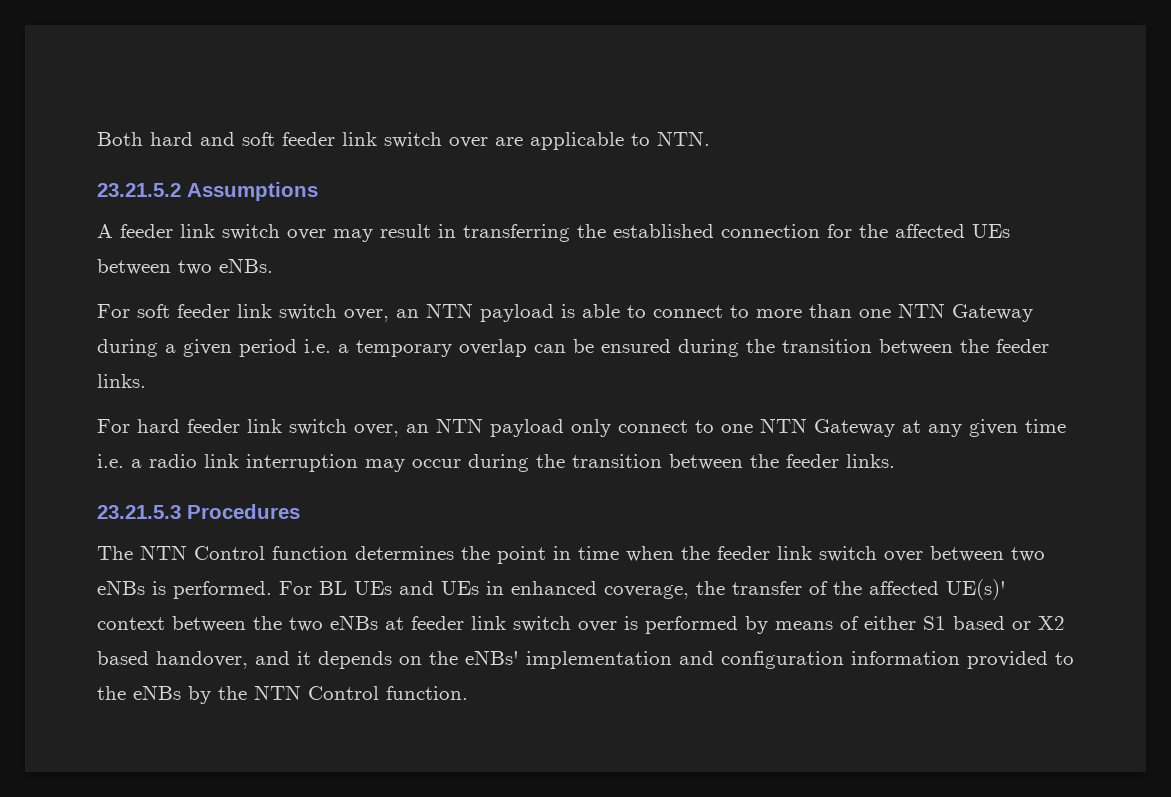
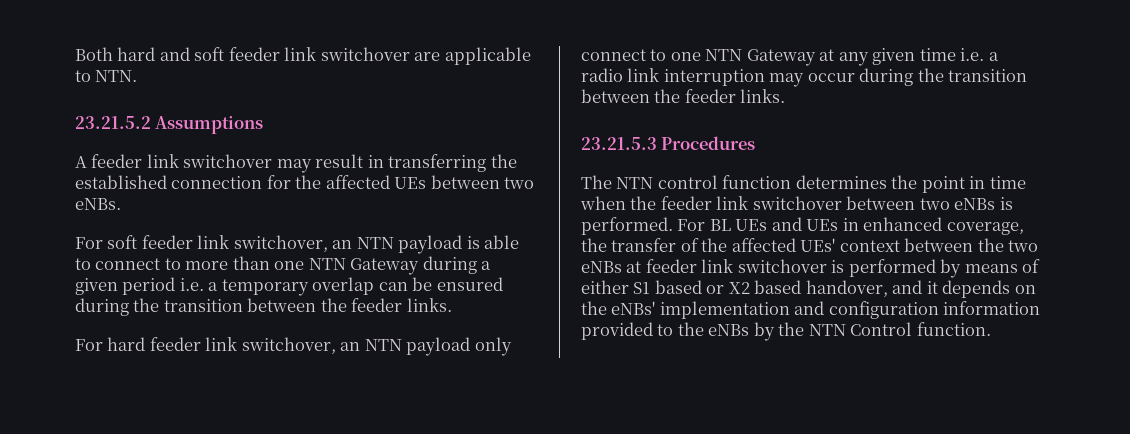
[384,132,488,148] switch over -> [320,47,410,61] switchover
[222,224,326,240] switch over -> [183,154,273,168] switchover
[279,304,389,322] switch over, -> [233,235,328,252] switchover,
[289,419,399,437] switch over, -> [241,337,336,354] switchover,
[194,546,265,560] Control -> [657,175,718,189] control
[819,546,923,562] switch over -> [752,196,842,210] switchover
[946,579,1006,600] UE(s)' -> [800,238,836,252] UEs'
[513,616,617,632] switch over -> [737,259,827,273] switchover

